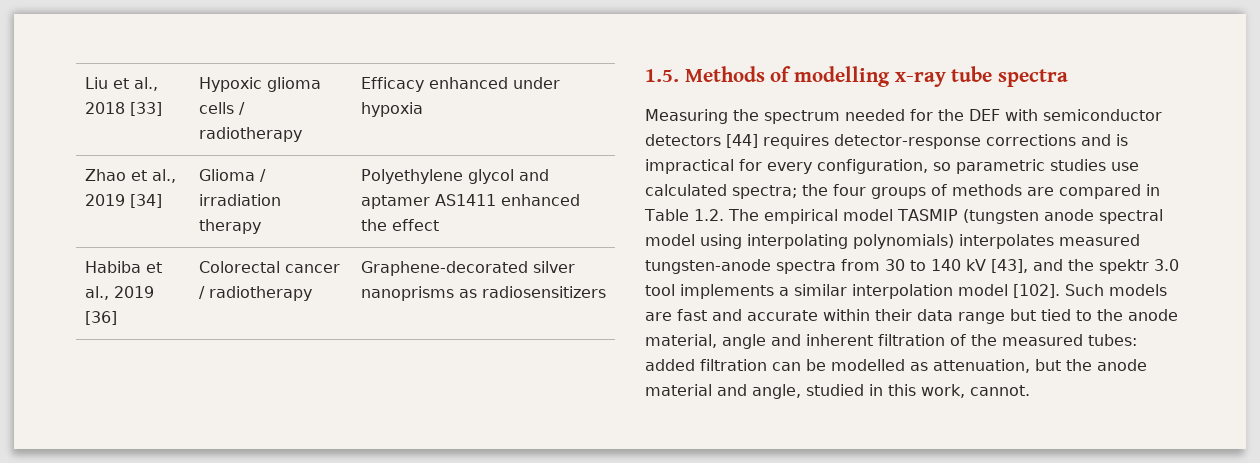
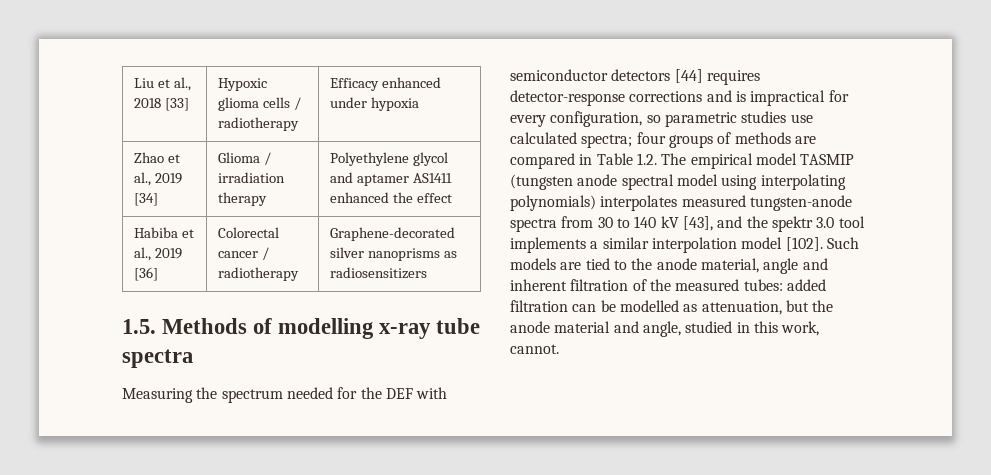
[802,184,828,196] the -> (633, 141) none
[677,309,1036,324] fast and accurate within their data range but -> (582, 266) none

